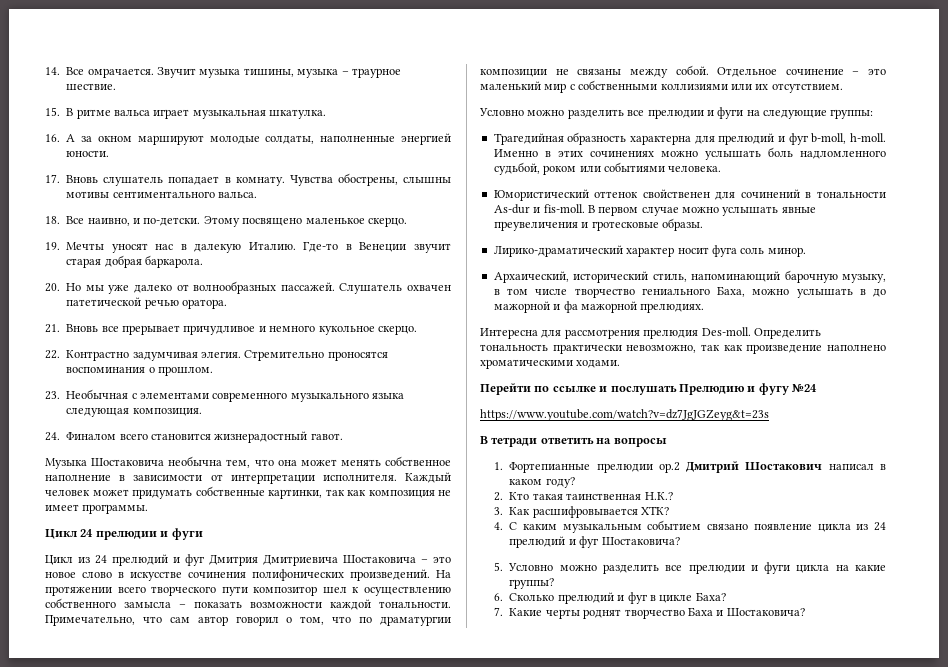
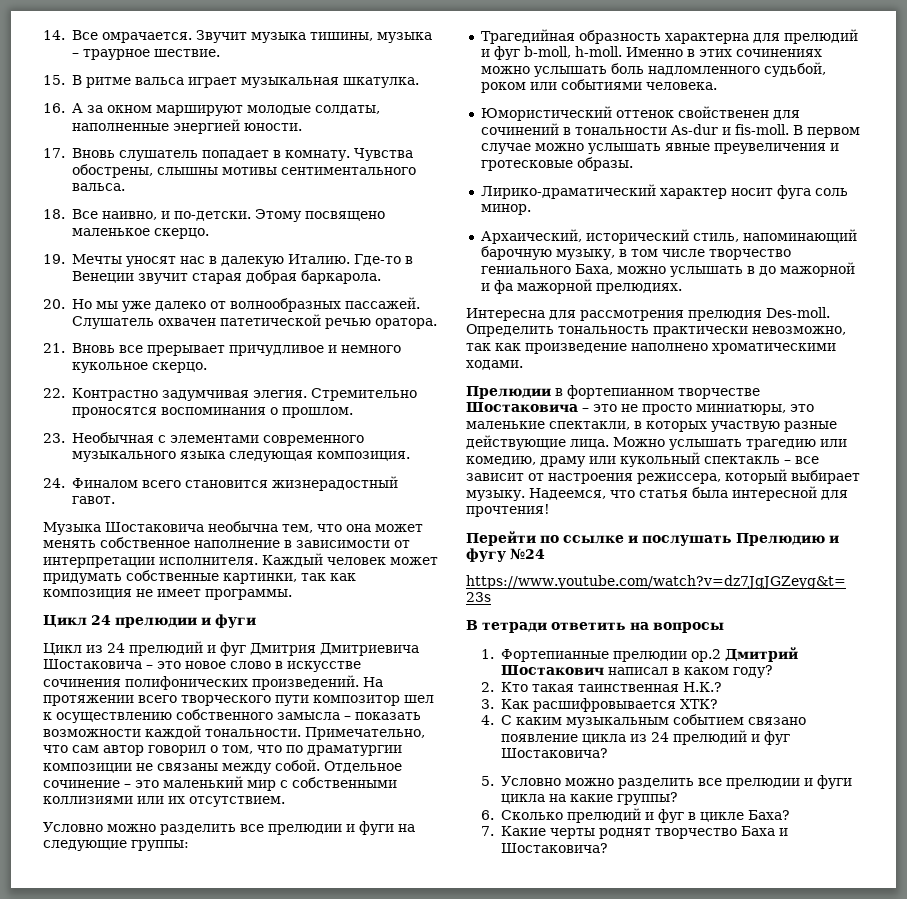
(621, 364) none -> [466,385,760,399] [466,402,814,415] [466,421,837,432] [466,435,847,450] [466,452,819,467] [466,469,860,484] [466,486,848,501] [466,504,550,517] // Прелюдии в фортепианном творчестве Шостаковича – это не просто миниатюры, это маленькие спектакли, в которых участвую разные действующие лица. Можно услышать трагедию или комедию, драму или кукольный спектакль – все зависит от настроения режиссера, который выбирает музыку. Надеемся, что статья была интересной для прочтения!

